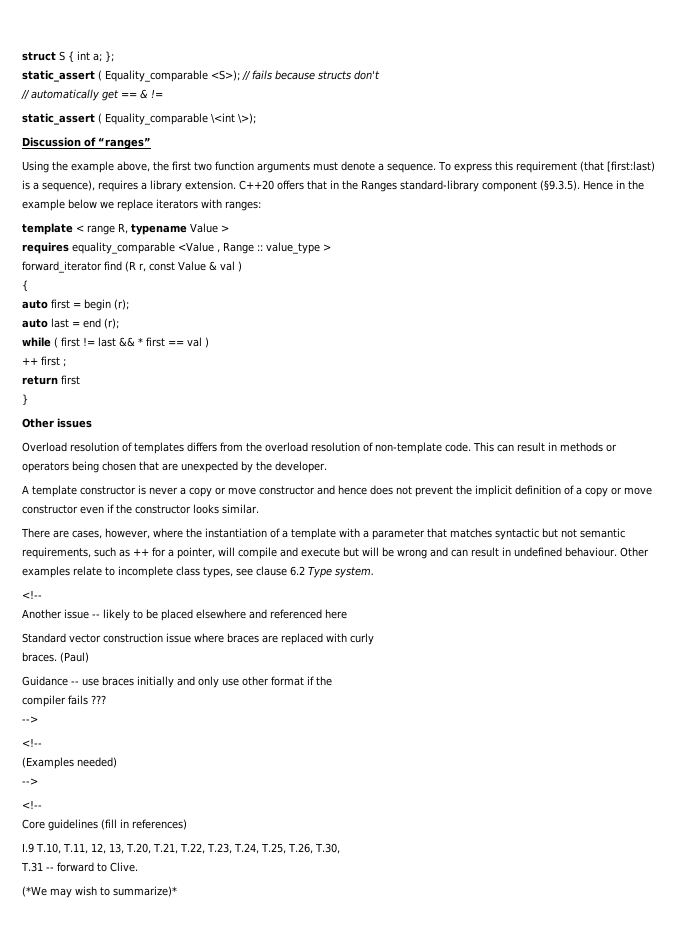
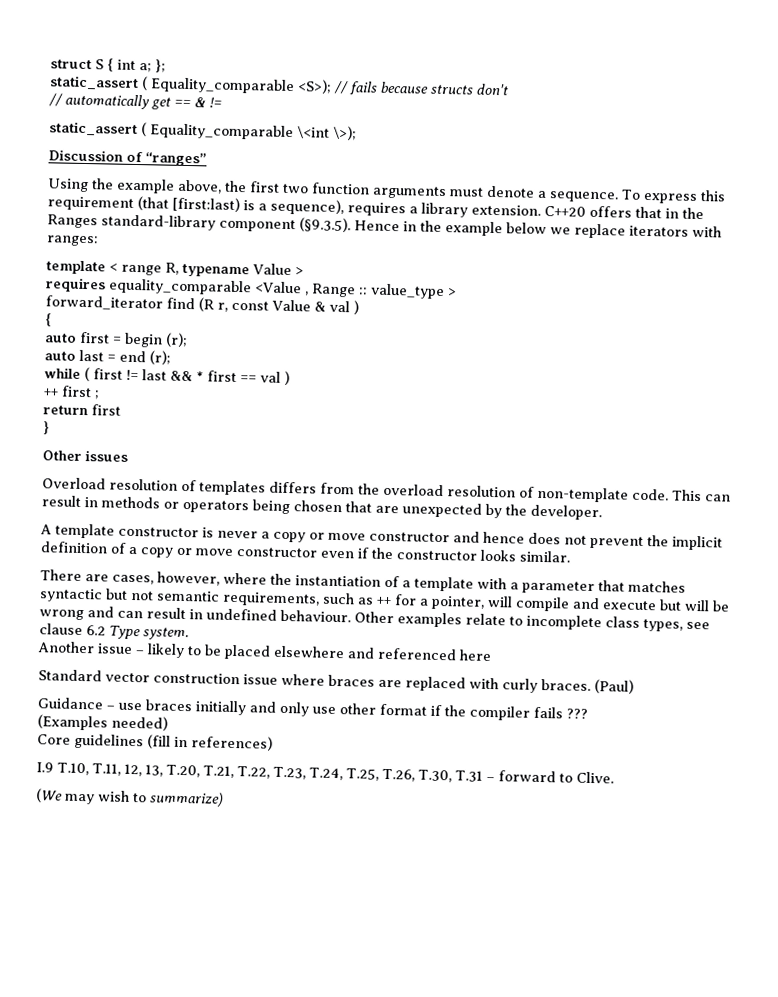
[22,590,42,599] // <!-- -> (189, 634) none
[92,614,100,618] -- -> [135,650,144,655] –
(374, 639) // -> (538, 685) none
[71,681,79,685] -- -> [106,705,115,710] –
(332, 681) // -> (466, 711) none
[22,716,38,723] [22,738,42,747] // --> // <!-- -> (588, 713) none
[22,778,38,785] [22,800,42,809] // --> // <!-- -> (168, 723) none
[21,862,54,872] // T.31 -- -> [455,770,495,782] T.31 –
[22,886,47,897] (*We -> [35,788,63,803] (We
[113,886,177,897] summarize)* -> [149,791,224,807] summarize)

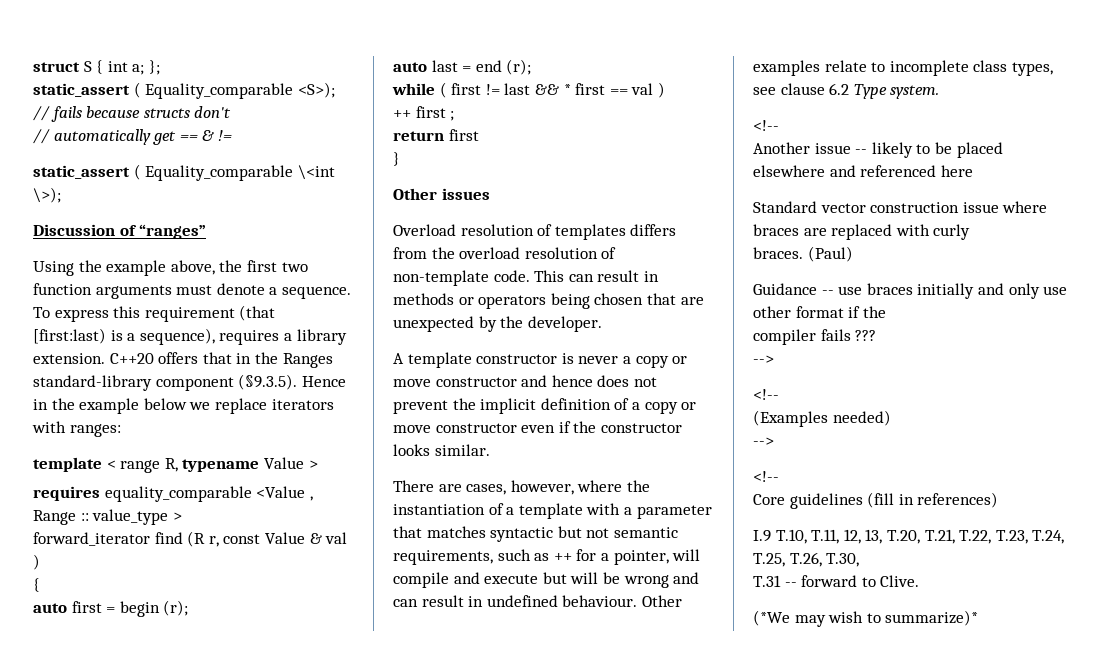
(189, 634) none -> [753,120,779,131] // <!--
[135,650,144,655] – -> [855,149,868,154] --
(538, 685) none -> (971, 232) //
[106,705,115,710] – -> [821,290,834,295] --
(466, 711) none -> (886, 312) //
(588, 713) none -> [753,355,774,364] [753,389,779,400] // --> // <!--
(168, 723) none -> [753,437,774,446] [753,471,779,482] // --> // <!--
[455,770,495,782] T.31 – -> [753,575,797,587] // T.31 --
[35,788,63,803] (We -> [753,610,790,626] (*We
[149,791,224,807] summarize) -> [885,610,979,626] summarize)*

